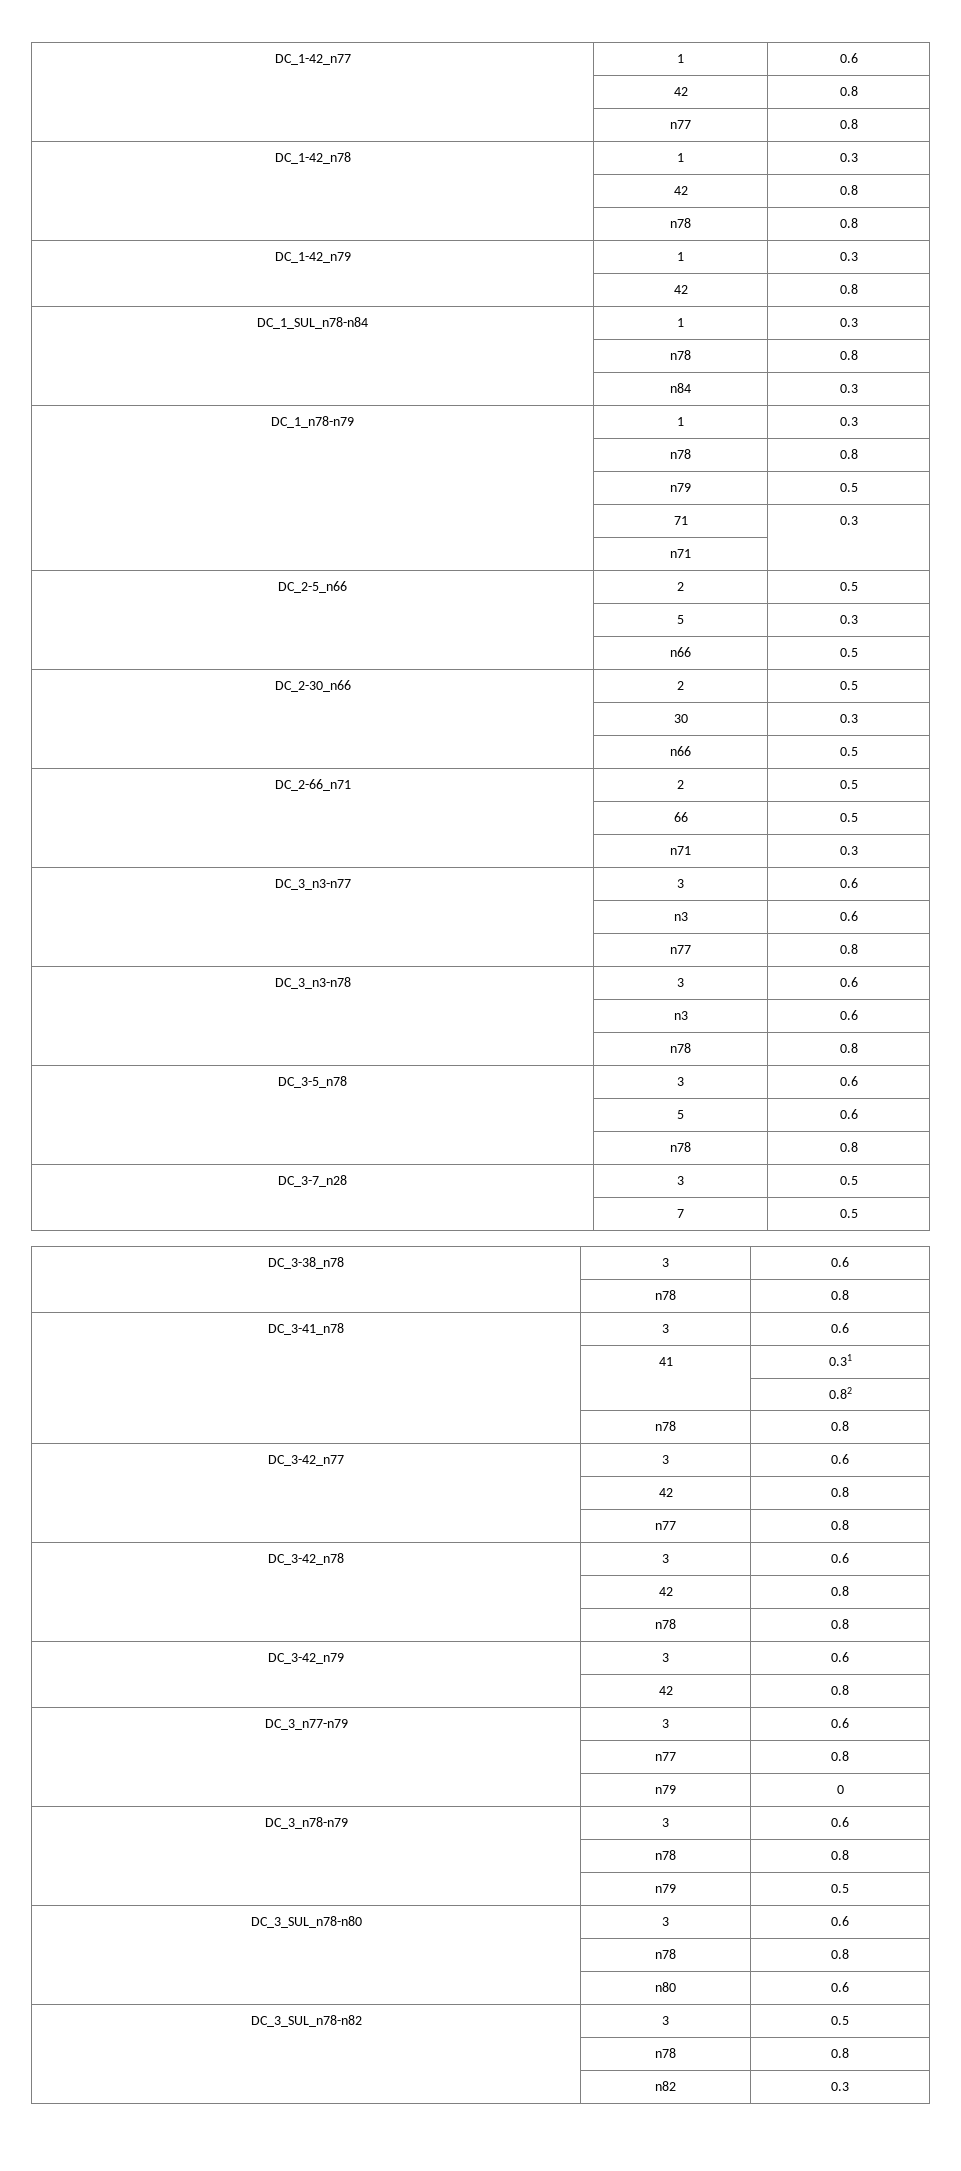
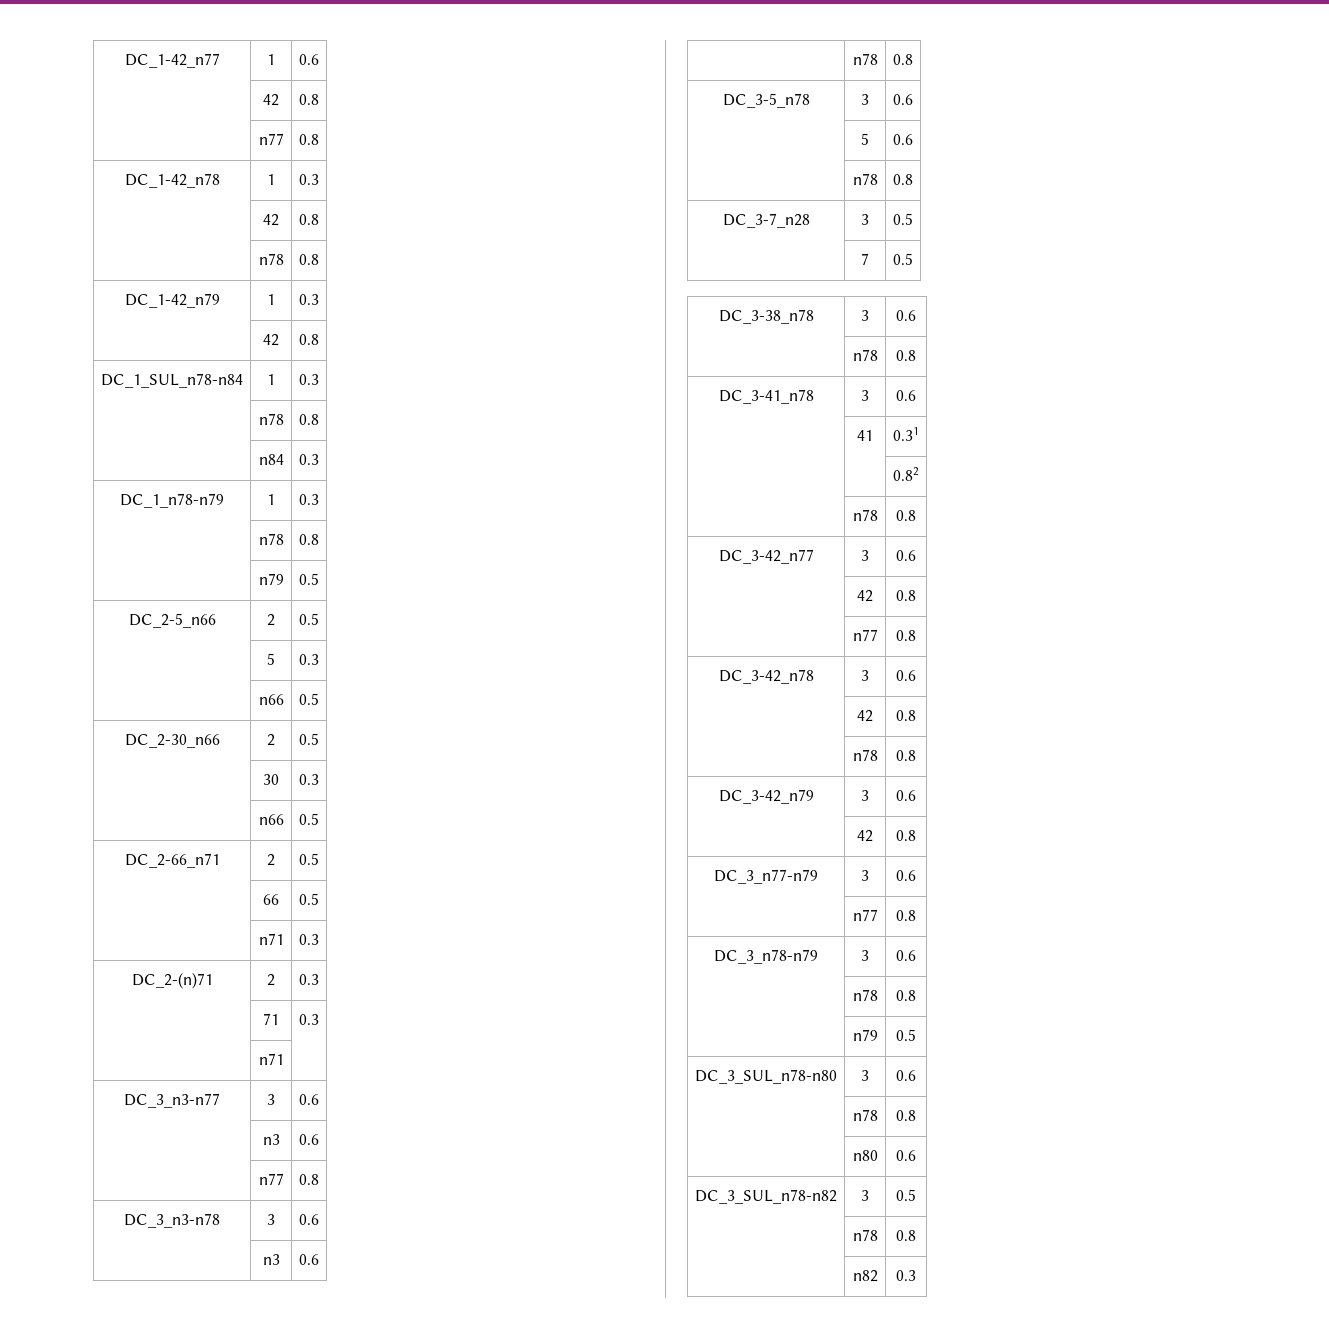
[673,516,688,525] [839,516,858,525] [670,549,691,558] // | 71 | 0.3 // | n71 | -> (319, 579) none
(858, 850) none -> [131,972,213,989] [267,974,275,986] [299,974,319,985] [263,1013,279,1025] [299,1014,319,1025] [258,1053,284,1065] // DC_2-(n)71 | 2 | 0.3 // | 71 | 0.3 // | n71 |
[655,1785,676,1794] [836,1785,844,1794] // | n79 | 0 -> (916, 915) none

